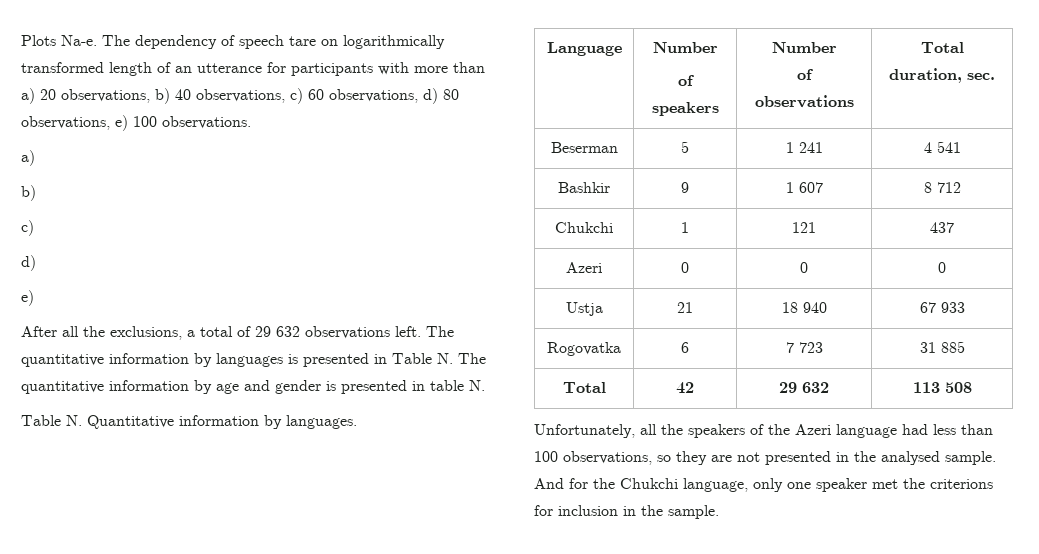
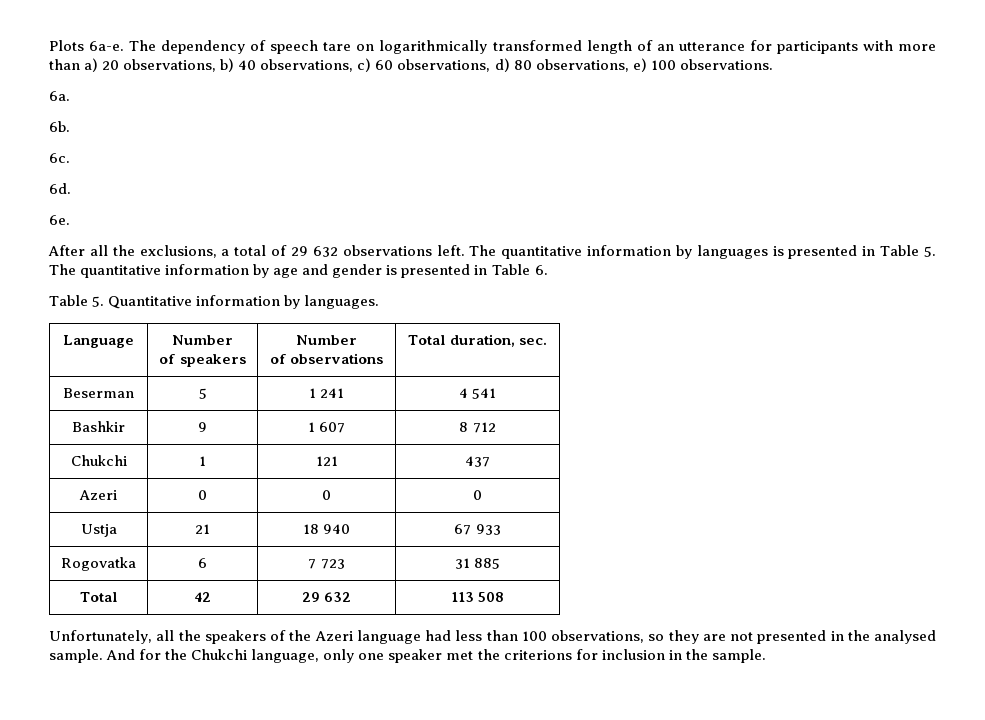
[61,35,97,46] Na-e. -> [89,41,125,51] 6a-e.
[21,150,35,166] [21,185,36,201] [21,220,34,236] [21,255,36,271] [21,290,34,306] a) // b) // c) // d) // e) -> [49,91,70,101] [49,121,70,132] [49,153,70,163] [49,183,71,194] [49,215,70,225] 6a. // 6b. // 6c. // 6d. // 6e.
[437,353,453,364] N. -> [923,246,936,257] 5.
[430,380,485,391] [21,415,82,426] table N. // Table N. -> [491,264,548,275] [49,295,105,307] Table 6. // Table 5.

